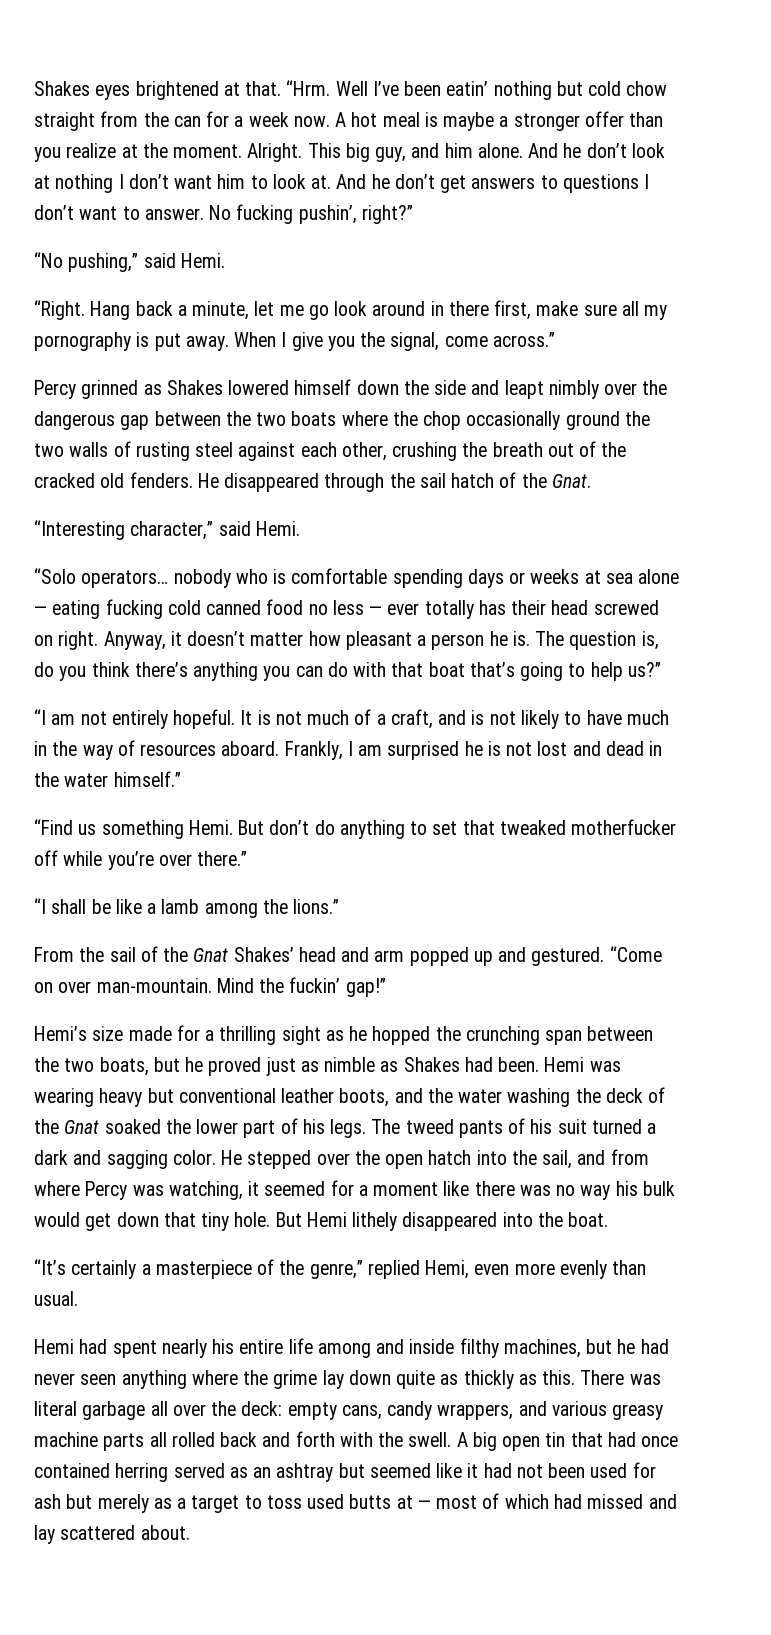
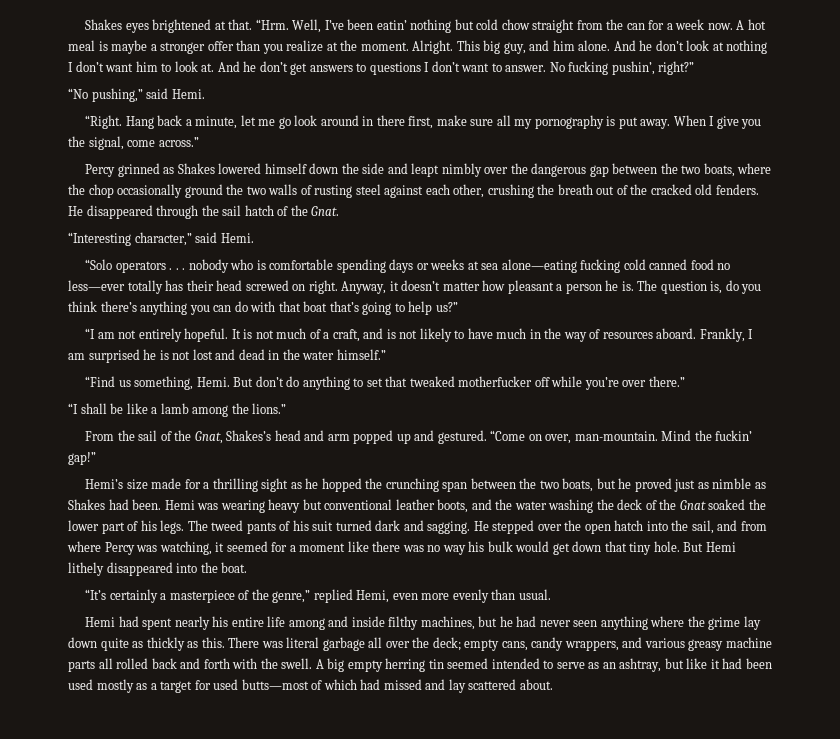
[335,81,368,96] Well -> [292,19,322,33] Well,
[291,411,337,426] boats -> [703,163,735,177] boats,
[81,570,169,588] operators… -> [115,261,186,273] operators . . .
[638,569,680,584] [34,600,101,619] alone — eating -> [501,259,577,273] alone—eating
[332,600,420,615] less — ever -> [68,280,125,291] less—ever
[101,820,184,839] something -> [134,376,194,390] something,
[193,947,294,962] Gnat Shakes’ -> [194,430,272,444] Gnat, Shakes’s
[58,981,92,993] over -> [545,434,572,444] over,
[647,1123,657,1134] a -> (372, 525) none
[106,1150,216,1169] sagging color. -> [427,521,471,534] sagging.
[241,1401,283,1416] deck: -> [432,637,461,651] deck;
[502,1432,679,1451] [34,1463,431,1482] open tin that had once contained herring served as an ashtray but seemed -> [347,658,684,672] empty herring tin seemed intended to serve as an ashtray, but
[516,1464,543,1478] not -> (743, 663) none
[632,1462,656,1478] [34,1494,478,1513] for ash but merely as a target to toss used butts at — most -> [96,679,309,693] mostly as a target for used butts—most

